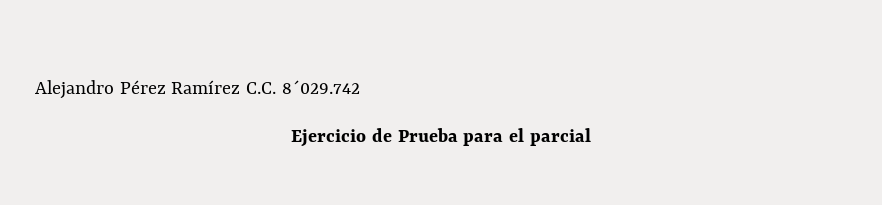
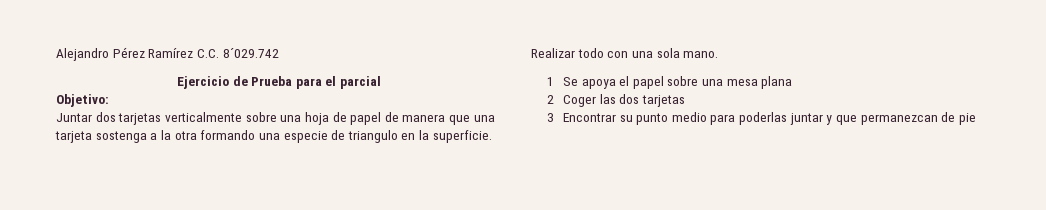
(591, 137) none -> [56,94,109,107] [56,112,495,125] [55,130,492,143] [531,48,719,58] [546,76,793,89] [546,94,685,107] [546,112,976,125] // Objetivo: // Juntar dos tarjetas verticalmente sobre una hoja de papel de manera que una tarjeta sostenga a la otra formando una especie de triangulo en la superficie. Realizar todo con una sola mano. // 1 Se apoya el papel sobre una mesa plana // 2 Coger las dos tarjetas // 3 Encontrar su punto medio para poderlas juntar y que permanezcan de pie

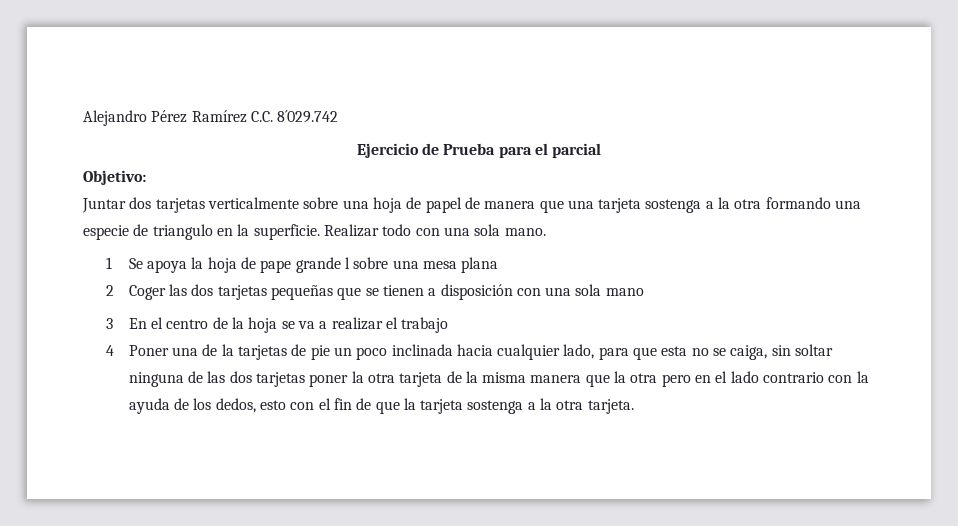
[619,76,664,89] el papel -> [191,257,350,273] la hoja de pape grande l
[546,112,976,125] // 3 Encontrar su punto medio para poderlas juntar y que permanezcan de pie -> [270,284,644,300] [105,317,449,333] [105,344,834,360] [128,371,869,387] [128,398,634,414] pequeñas que se tienen a disposición con una sola mano // 3 En el centro de la hoja se va a realizar el trabajo // 4 Poner una de la tarjetas de pie un poco inclinada hacia cualquier lado, para que esta no se caiga, sin soltar ninguna de las dos tarjetas poner la otra tarjeta de la misma manera que la otra pero en el lado contrario con la ayuda de los dedos, esto con el fin de que la tarjeta sostenga a la otra tarjeta.

